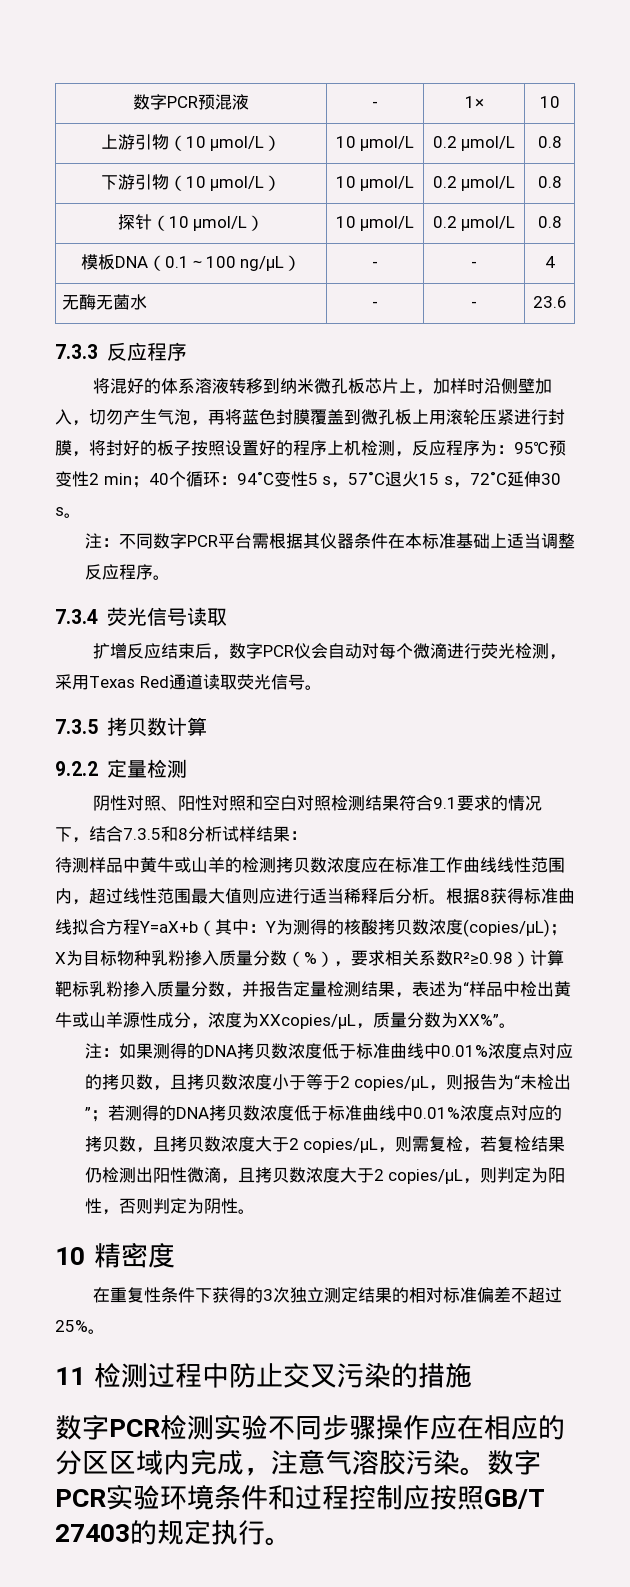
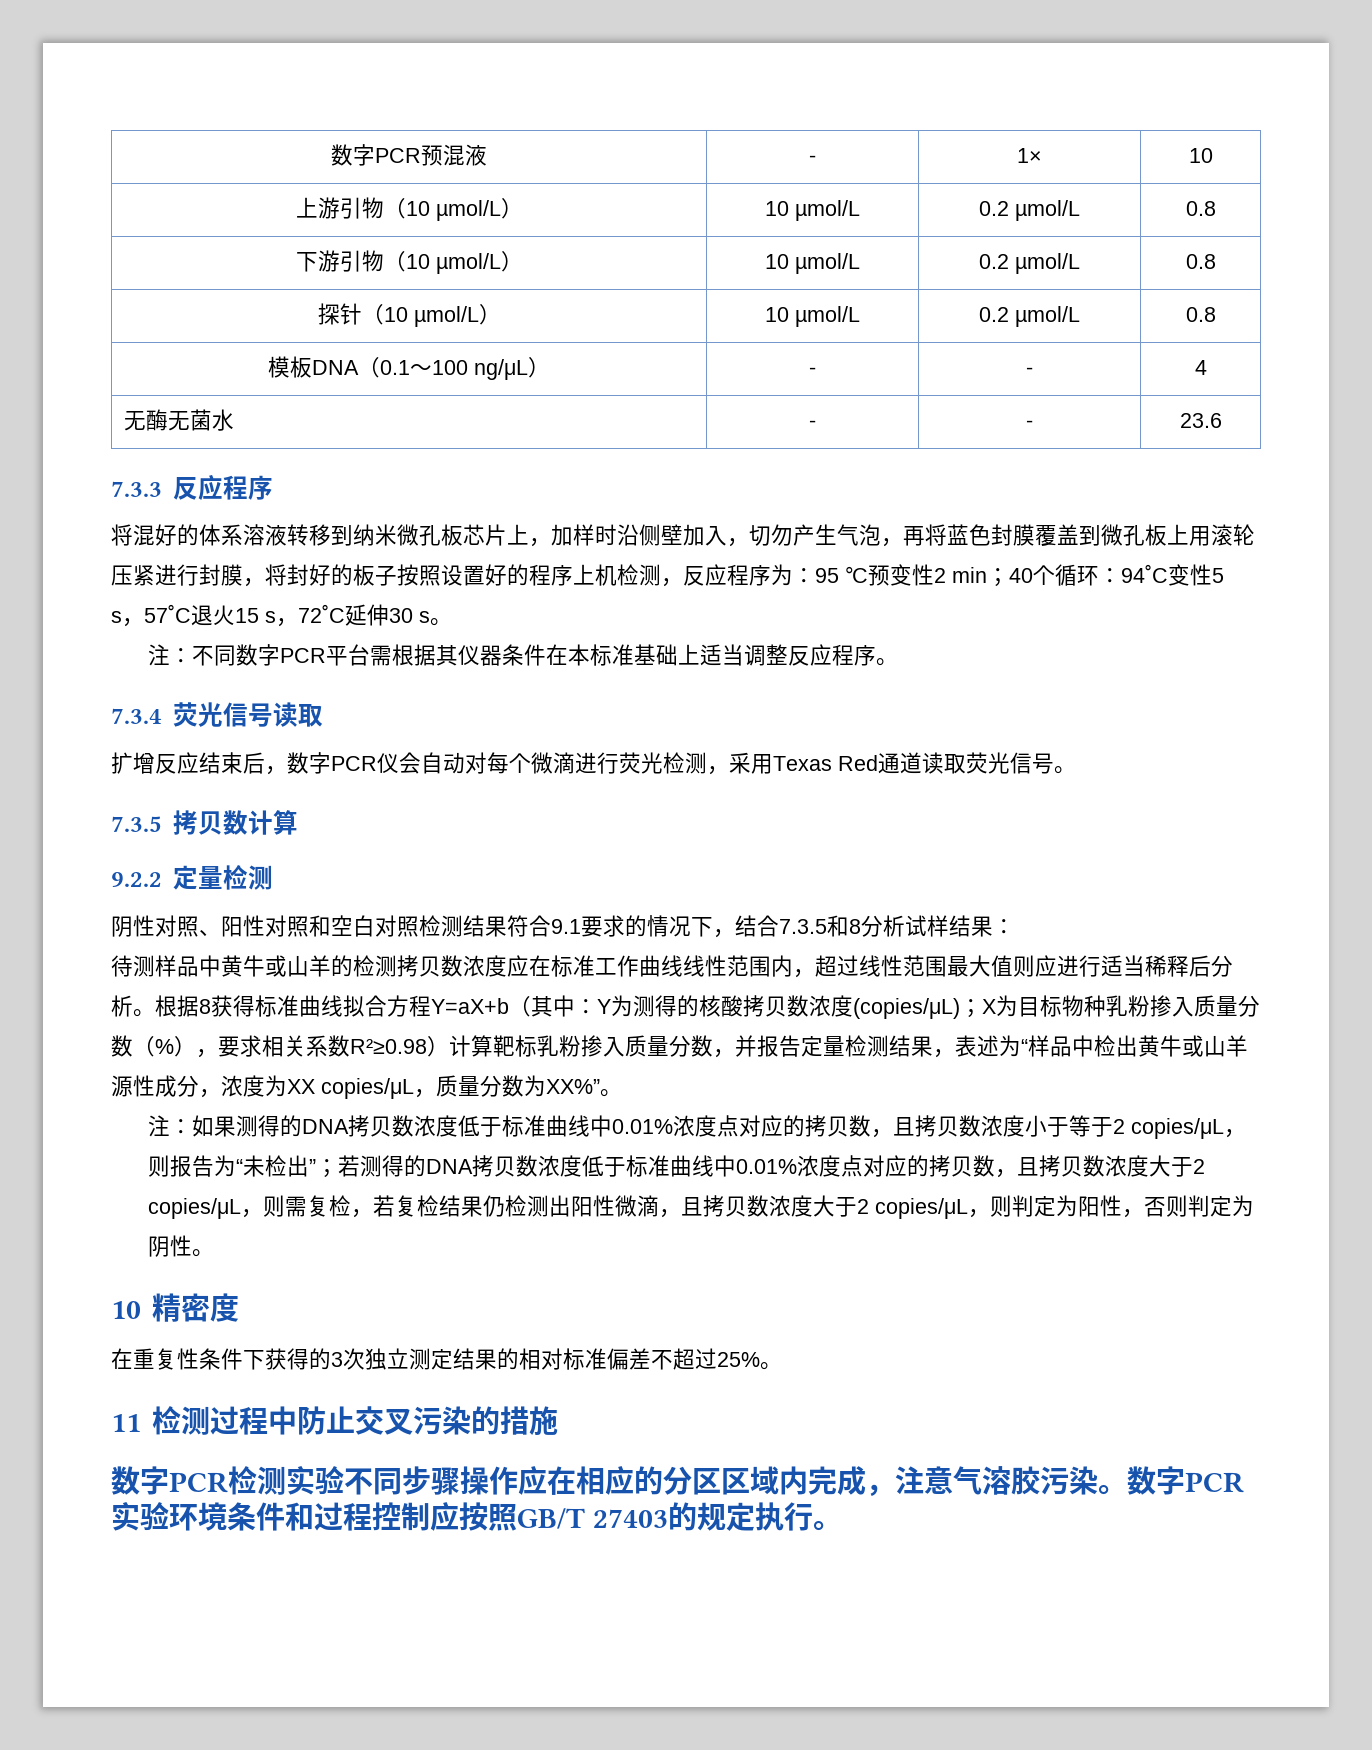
[514,441,549,455] 95℃ -> [815,566,868,583] 95 ℃
[259,1014,356,1029] XXcopies/μL -> [287,1078,414,1099] XX copies/μL

